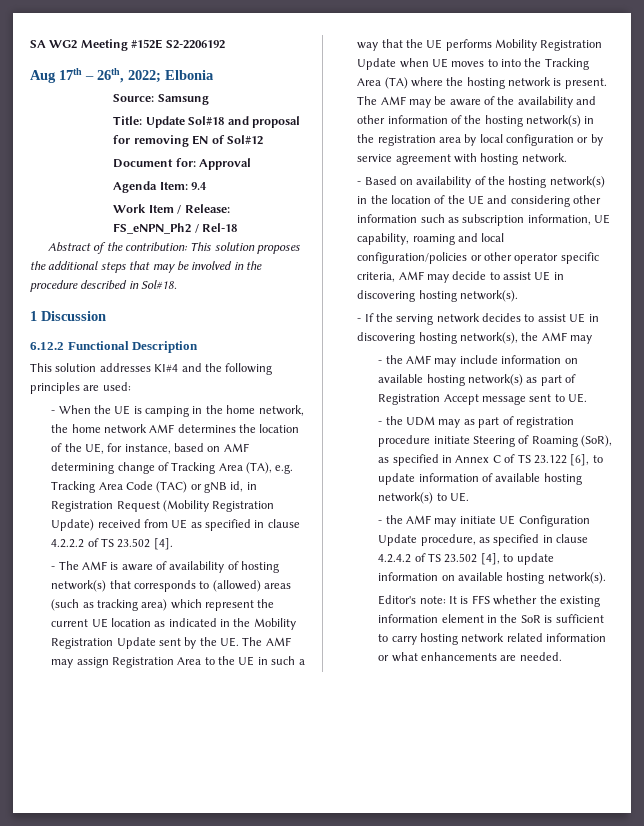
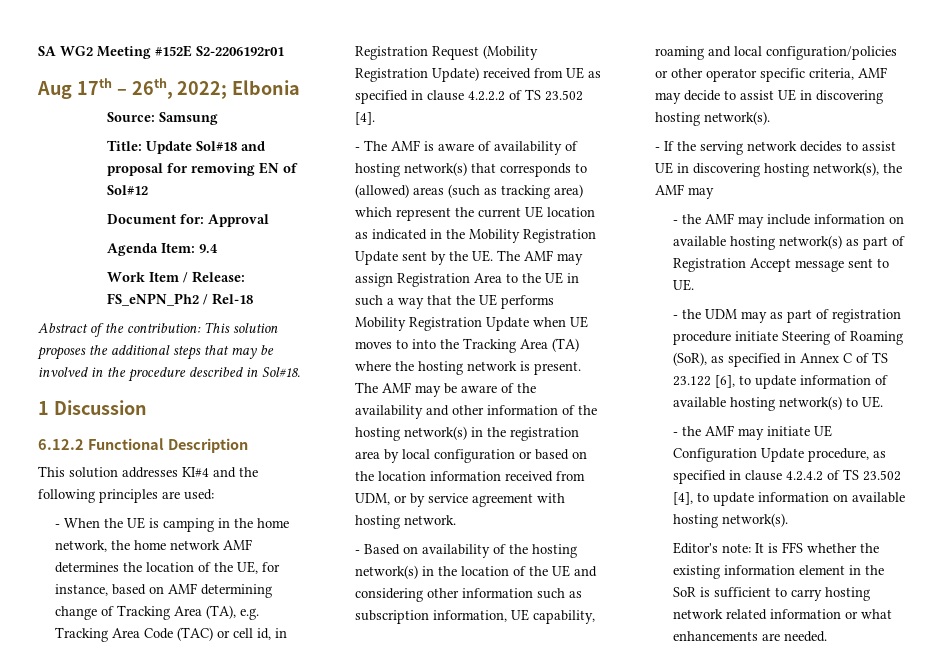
[165,40,225,49] S2-2206192 -> [196,46,284,56] S2-2206192r01
[204,482,228,493] gNB -> [233,628,254,638] cell
(589, 140) none -> [535,449,588,460] [355,471,586,482] [355,493,408,505] based on the location information received from UDM, or

